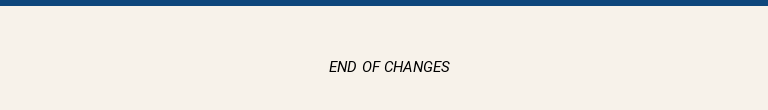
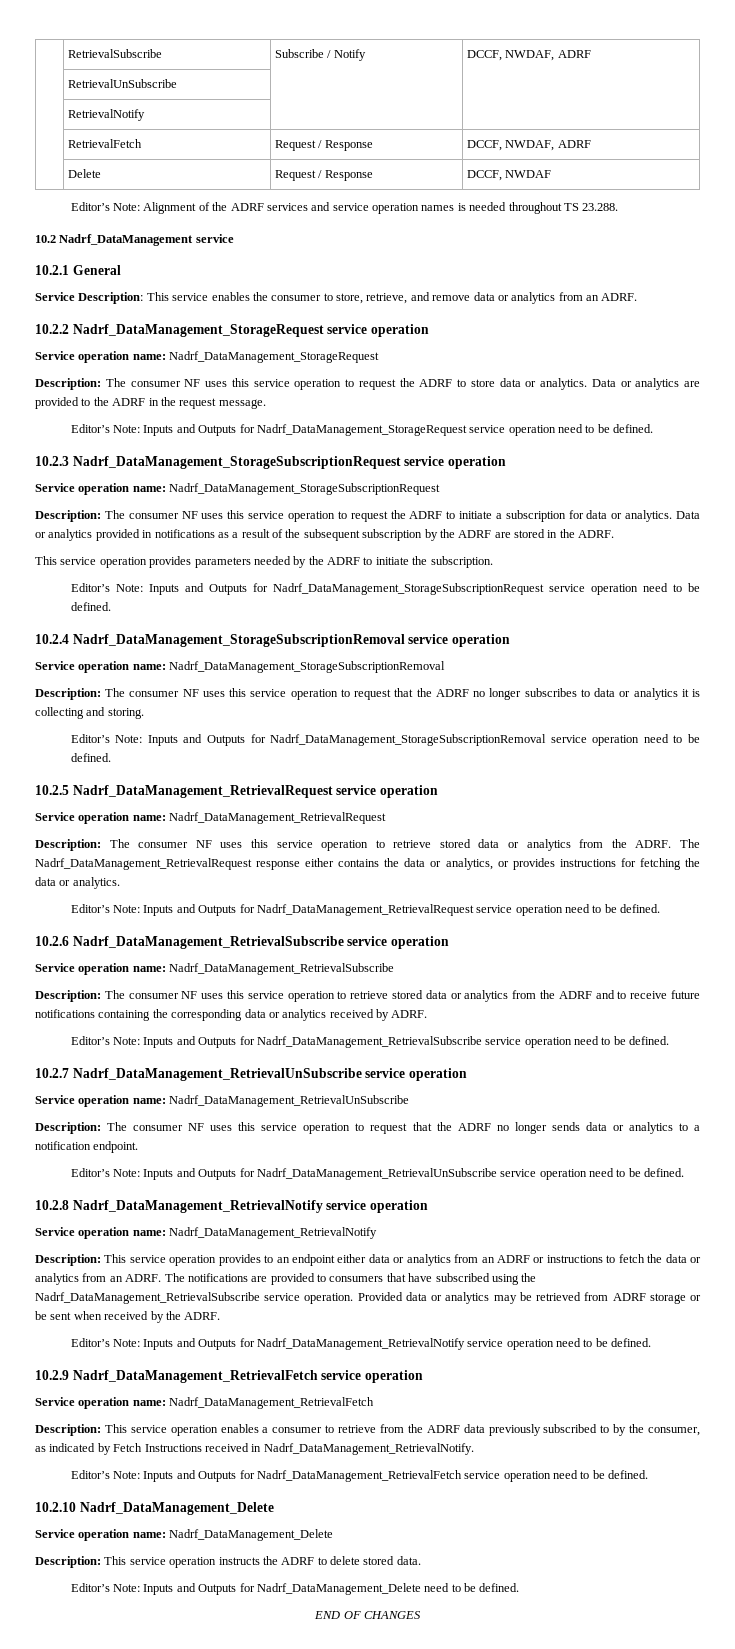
(329, 66) none -> [68,49,163,58] [275,49,366,61] [467,50,591,61] [68,79,178,88] [68,109,146,121] [68,139,143,148] [275,140,373,151] [467,140,591,151] [68,169,102,178] [275,170,373,181] [467,170,552,181] [70,202,619,214] [35,234,234,246] [35,265,121,275] [35,292,638,304] [35,324,429,337] [35,351,380,363] [35,378,700,390] [35,397,266,409] [70,424,654,436] [35,456,506,469] [35,483,441,495] [35,510,701,522] [35,529,615,541] [35,556,493,568] [70,583,700,595] [70,602,111,611] [35,634,510,647] [35,661,446,673] [35,688,700,700] [35,707,144,719] [70,734,700,746] [70,753,111,762] [35,785,438,798] [35,812,387,824] [35,839,700,851] [35,858,701,870] [35,877,120,889] [70,904,661,916] [35,936,449,949] [35,963,395,975] [35,990,700,1002] [35,1009,428,1021] [70,1036,670,1048] [35,1068,467,1081] [35,1095,410,1107] [35,1122,700,1134] [35,1141,139,1153] [70,1168,685,1180] [35,1200,428,1213] [35,1227,378,1239] [35,1254,702,1266] [35,1273,537,1285] [35,1292,702,1304] [35,1311,221,1323] [70,1338,652,1350] [35,1370,423,1383] [35,1397,375,1409] [35,1424,701,1436] [35,1443,474,1455] [70,1470,649,1482] [35,1502,274,1515] [35,1529,334,1541] [35,1556,421,1568] [70,1583,520,1595] | RetrievalSubscribe | Subscribe / Notify | DCCF, NWDAF, ADRF // | RetrievalUnSubscribe | | // | RetrievalNotify | | // | RetrievalFetch | Request / Response | DCCF, NWDAF, ADRF // | Delete | Request / Response | DCCF, NWDAF // Editor’s Note: Alignment of the ADRF services and service operation names is needed throughout TS 23.288. // 10.2 Nadrf_DataManagement service // 10.2.1 General // Service Description: This service enables the consumer to store, retrieve, and remove data or analytics from an ADRF. // 10.2.2 Nadrf_DataManagement_StorageRequest service operation // Service operation name: Nadrf_DataManagement_StorageRequest // Description: The consumer NF uses this service operation to request the ADRF to store data or analytics. Data or analytics are provided to the ADRF in the request message. // Editor’s Note: Inputs and Outputs for Nadrf_DataManagement_StorageRequest service operation need to be defined. // 10.2.3 Nadrf_DataManagement_StorageSubscriptionRequest service operation // Service operation name: Nadrf_DataManagement_StorageSubscriptionRequest // Description: The consumer NF uses this service operation to request the ADRF to initiate a subscription for data or analytics. Data or analytics provided in notifications as a result of the subsequent subscription by the ADRF are stored in the ADRF. // This service operation provides parameters needed by the ADRF to initiate the subscription. // Editor’s Note: Inputs and Outputs for Nadrf_DataManagement_StorageSubscriptionRequest service operation need to be defined. // 10.2.4 Nadrf_DataManagement_StorageSubscriptionRemoval service operation // Service operation name: Nadrf_DataManagement_StorageSubscriptionRemoval // Description: The consumer NF uses this service operation to request that the ADRF no longer subscribes to data or analytics it is collecting and storing. // Editor’s Note: Inputs and Outputs for Nadrf_DataManagement_StorageSubscriptionRemoval service operation need to be defined. // 10.2.5 Nadrf_DataManagement_RetrievalRequest service operation // Service operation name: Nadrf_DataManagement_RetrievalRequest // Description: The consumer NF uses this service operation to retrieve stored data or analytics from the ADRF. The Nadrf_DataManagement_RetrievalRequest response either contains the data or analytics, or provides instructions for fetching the data or analytics. // Editor’s Note: Inputs and Outputs for Nadrf_DataManagement_RetrievalRequest service operation need to be defined. // 10.2.6 Nadrf_DataManagement_RetrievalSubscribe service operation // Service operation name: Nadrf_DataManagement_RetrievalSubscribe // Description: The consumer NF uses this service operation to retrieve stored data or analytics from the ADRF and to receive future notifications containing the corresponding data or analytics received by ADRF. // Editor’s Note: Inputs and Outputs for Nadrf_DataManagement_RetrievalSubscribe service operation need to be defined. // 10.2.7 Nadrf_DataManagement_RetrievalUnSubscribe service operation // Service operation name: Nadrf_DataManagement_RetrievalUnSubscribe // Description: The consumer NF uses this service operation to request that the ADRF no longer sends data or analytics to a notification endpoint. // Editor’s Note: Inputs and Outputs for Nadrf_DataManagement_RetrievalUnSubscribe service operation need to be defined. // 10.2.8 Nadrf_DataManagement_RetrievalNotify service operation // Service operation name: Nadrf_DataManagement_RetrievalNotify // Description: This service operation provides to an endpoint either data or analytics from an ADRF or instructions to fetch the data or analytics from an ADRF. The notifications are provided to consumers that have subscribed using the Nadrf_DataManagement_RetrievalSubscribe service operation. Provided data or analytics may be retrieved from ADRF storage or be sent when received by the ADRF. // Editor’s Note: Inputs and Outputs for Nadrf_DataManagement_RetrievalNotify service operation need to be defined. // 10.2.9 Nadrf_DataManagement_RetrievalFetch service operation // Service operation name: Nadrf_DataManagement_RetrievalFetch // Description: This service operation enables a consumer to retrieve from the ADRF data previously subscribed to by the consumer, as indicated by Fetch Instructions received in Nadrf_DataManagement_RetrievalNotify. // Editor’s Note: Inputs and Outputs for Nadrf_DataManagement_RetrievalFetch service operation need to be defined. // 10.2.10 Nadrf_DataManagement_Delete // Service operation name: Nadrf_DataManagement_Delete // Description: This service operation instructs the ADRF to delete stored data. // Editor’s Note: Inputs and Outputs for Nadrf_DataManagement_Delete need to be defined. //

